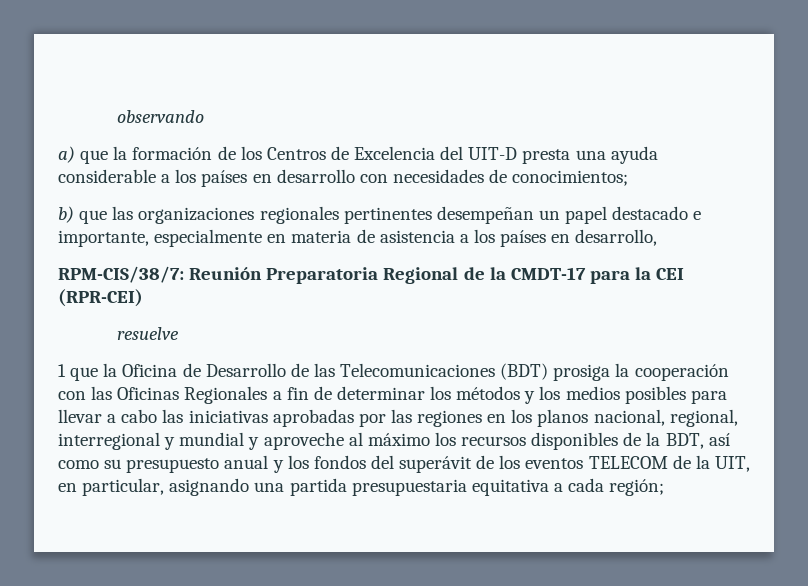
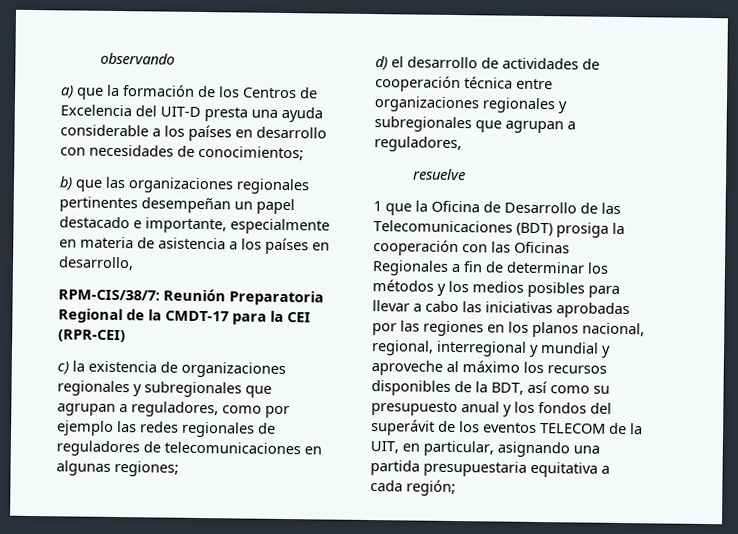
(143, 298) none -> [57,360,286,379] [57,380,272,398] [57,401,290,419] [56,420,276,438] [56,440,322,457] [56,460,179,477] [375,56,600,71] [375,75,553,93] [374,96,567,114] [374,116,576,134] [374,136,462,153] // c) la existencia de organizaciones regionales y subregionales que agrupan a reguladores, como por ejemplo las redes regionales de reguladores de telecomunicaciones en algunas regiones; // d) el desarrollo de actividades de cooperación técnica entre organizaciones regionales y subregionales que agrupan a reguladores,

